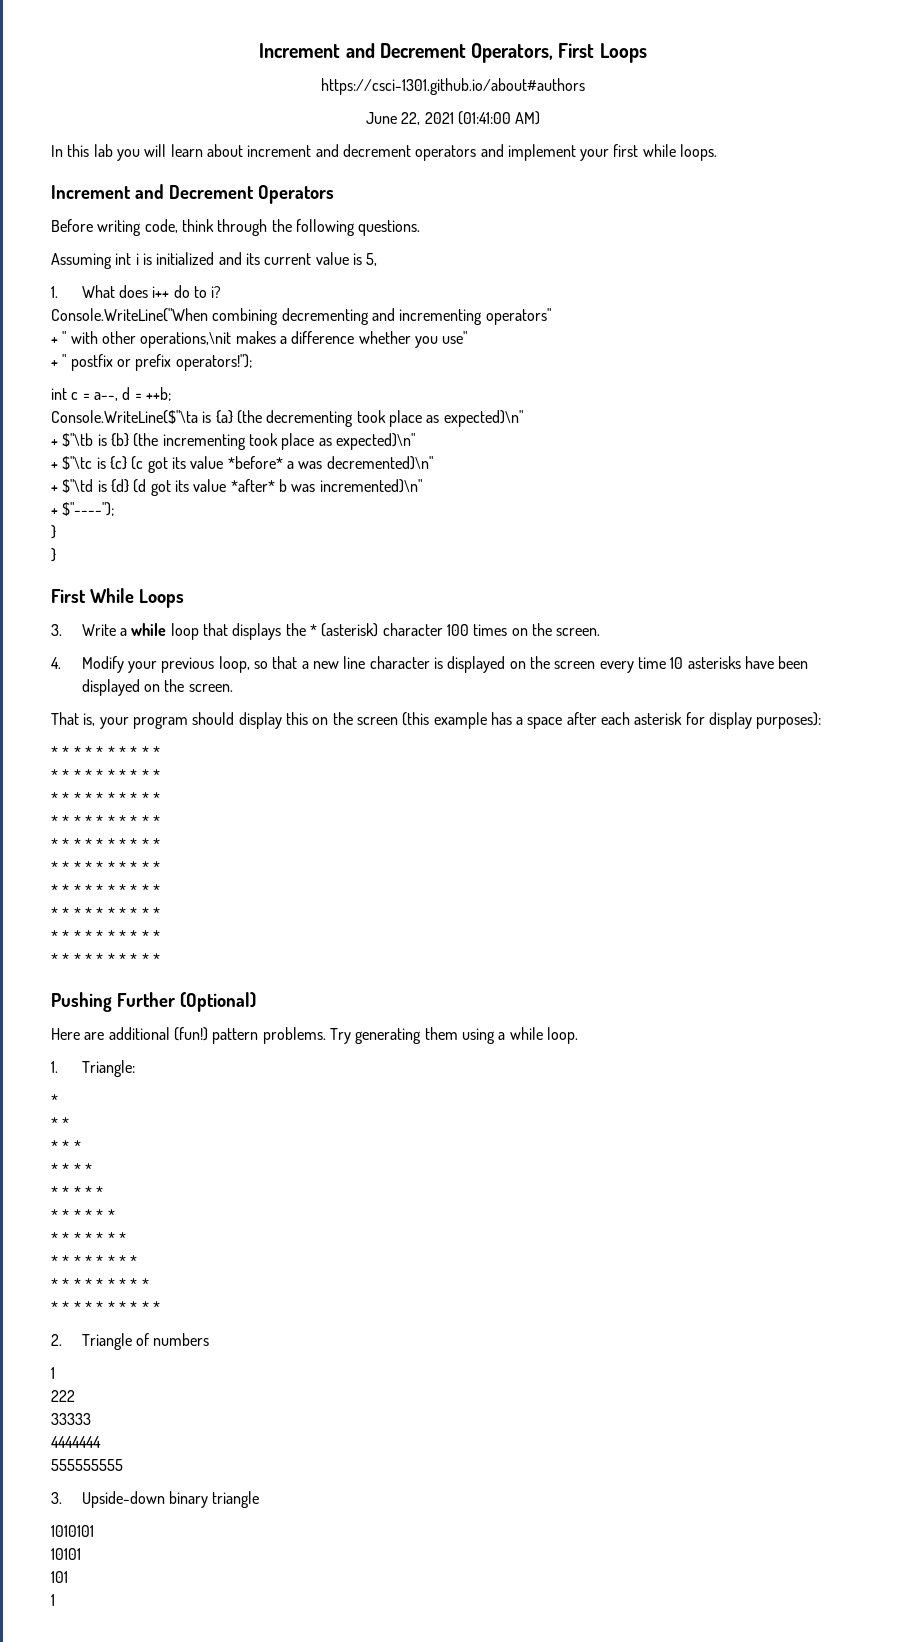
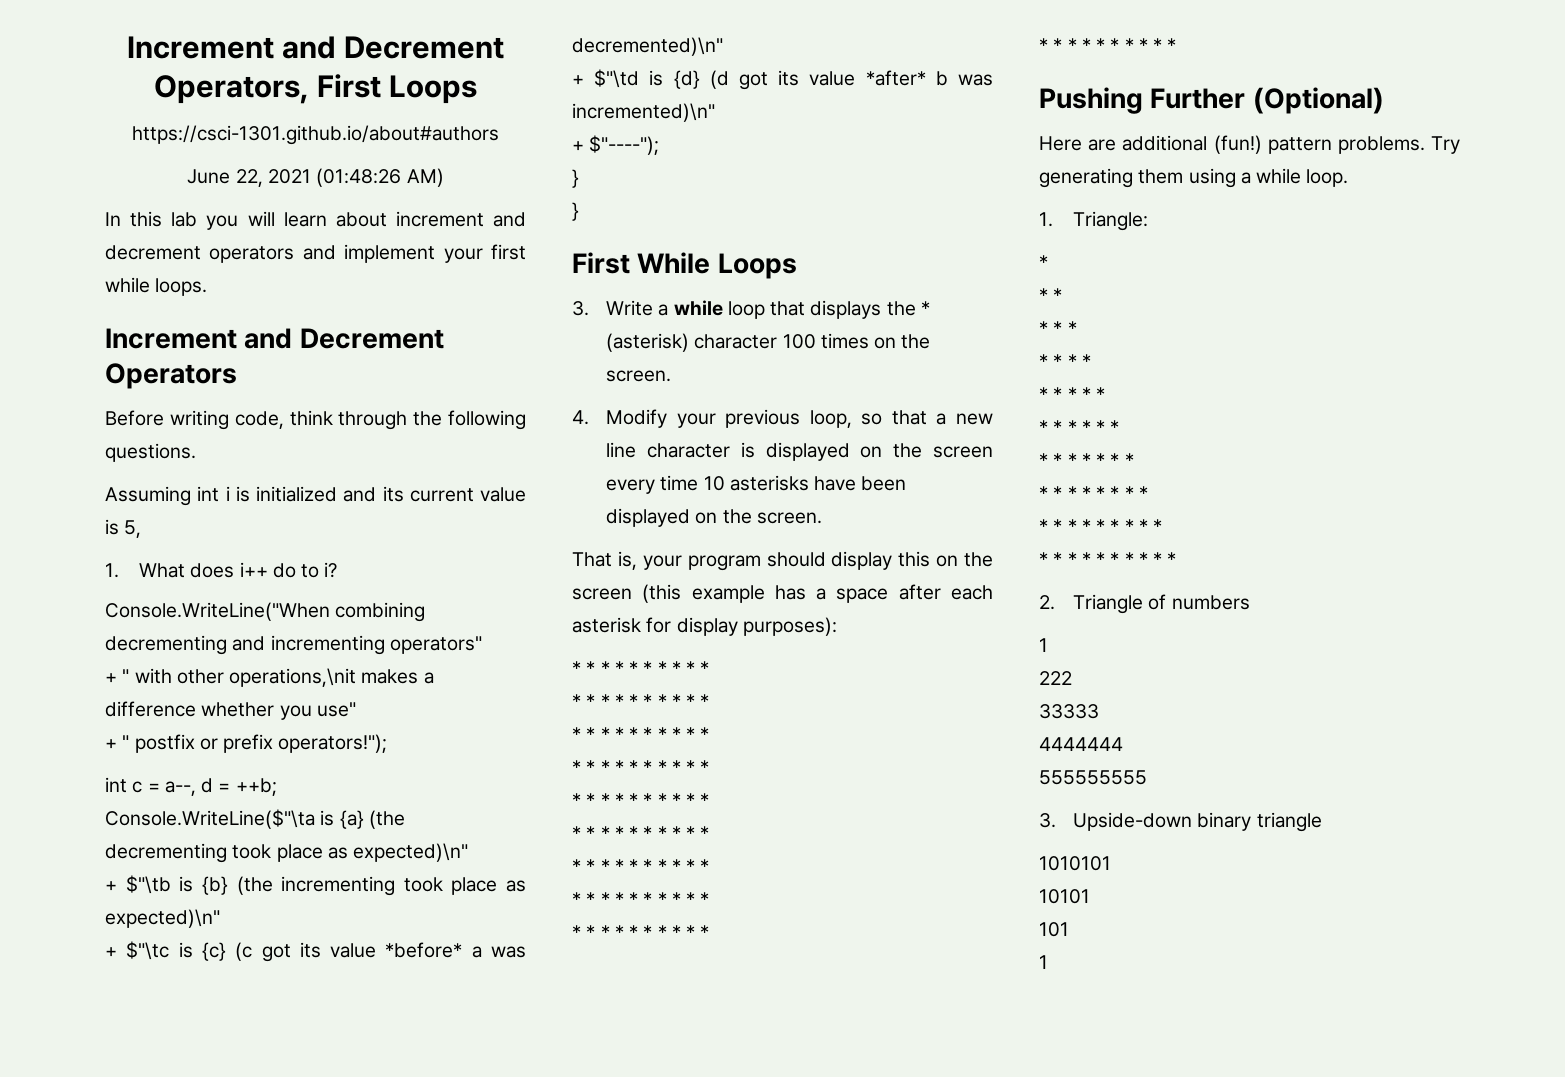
[457,111,511,125] (01:41:00 -> [316,168,402,187] (01:48:26

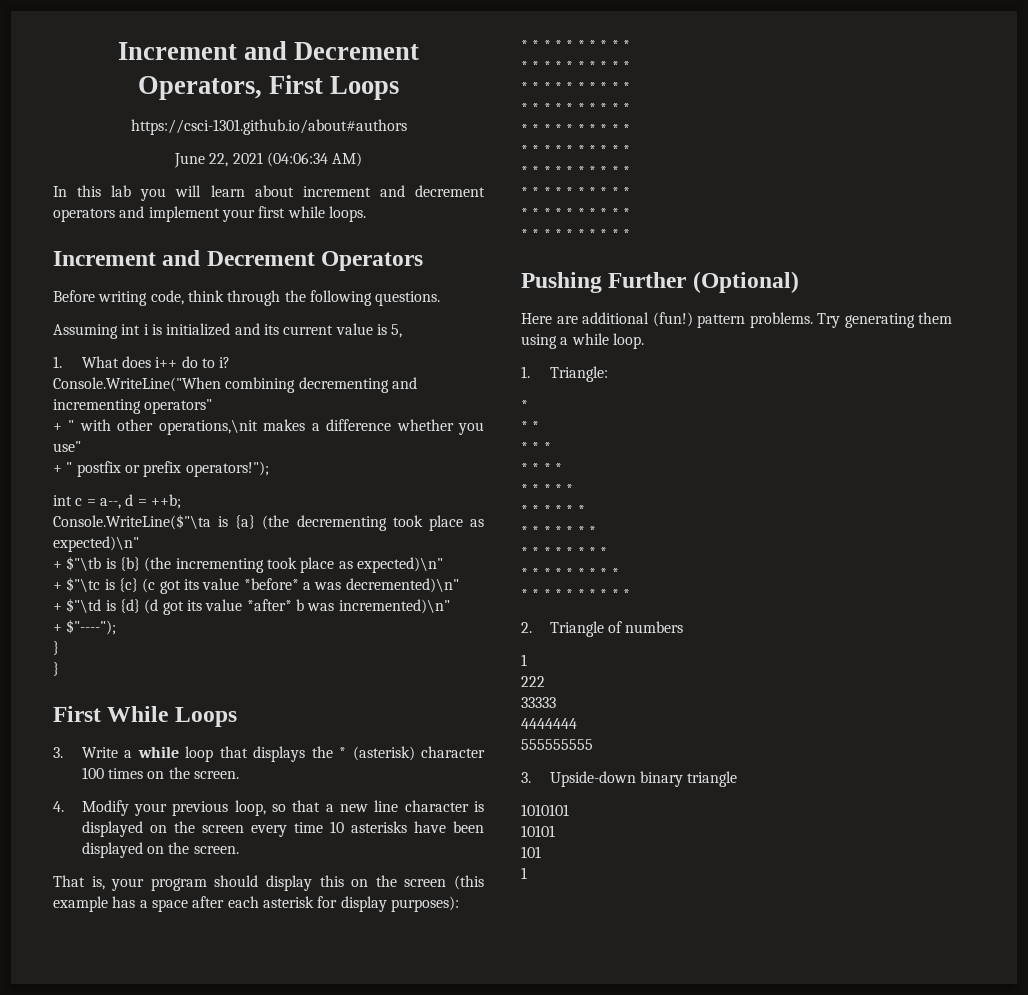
[316,168,402,187] (01:48:26 -> [266,152,328,167] (04:06:34

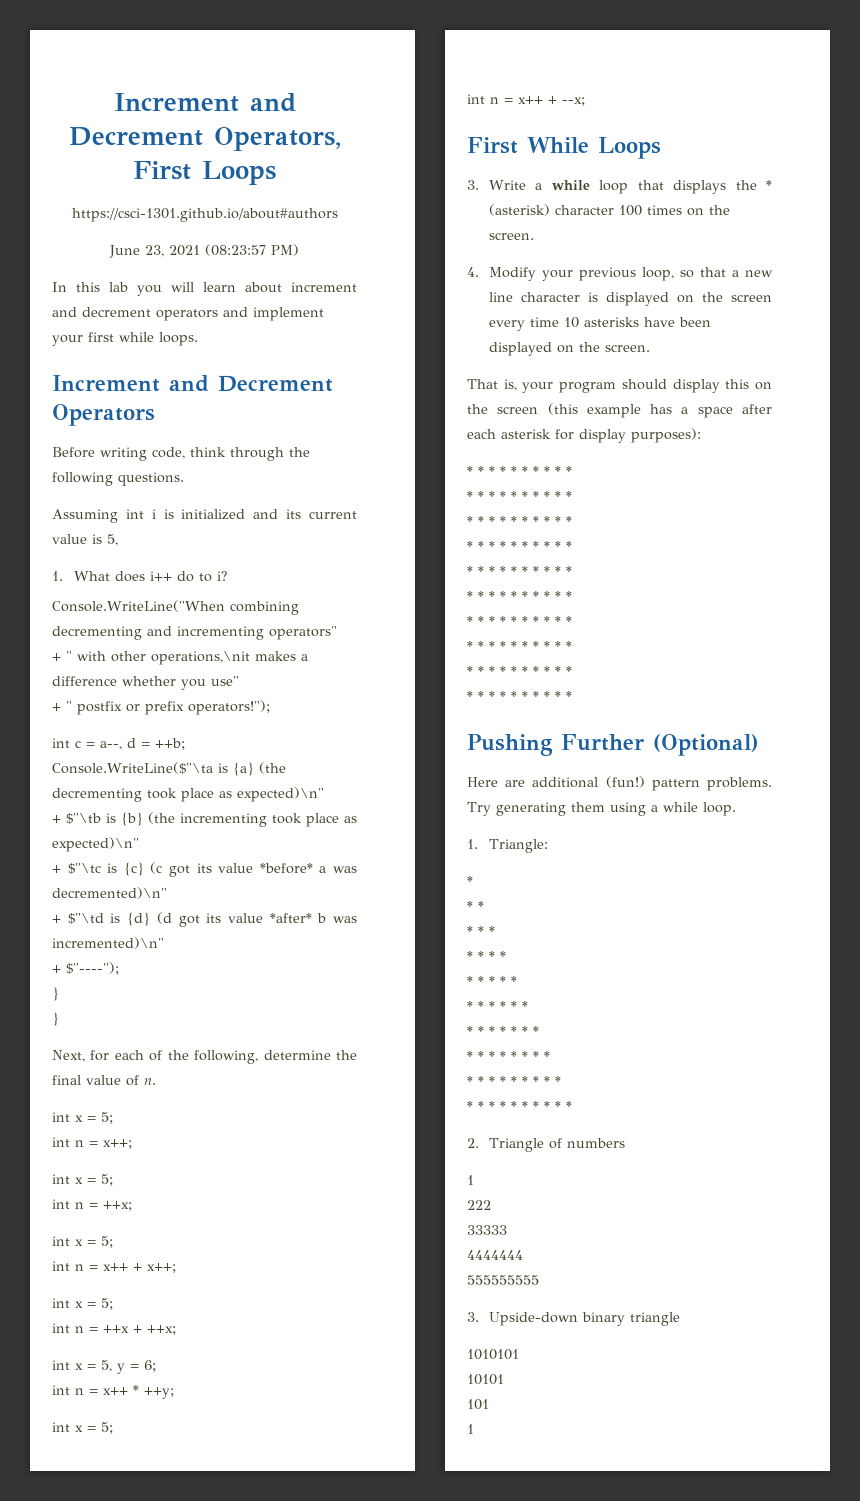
[209,152,363,167] 22, 2021 (04:06:34 AM) -> [145,244,299,257] 23, 2021 (08:23:57 PM)
(59, 669) none -> [52,1050,357,1064] [52,1075,156,1086] [52,1112,113,1124] [52,1137,132,1149] [52,1174,113,1186] [52,1199,132,1211] [52,1236,113,1248] [52,1261,176,1273] [52,1298,113,1310] [52,1323,176,1335] [52,1360,156,1374] [52,1385,174,1399] [52,1422,113,1434] [467,94,585,106] // Next, for each of the following, determine the final value of n. // int x = 5; // int n = x++; // int x = 5; // int n = ++x; // int x = 5; // int n = x++ + x++; // int x = 5; // int n = ++x + ++x; // int x = 5, y = 6; // int n = x++ * ++y; // int x = 5; // int n = x++ + --x;

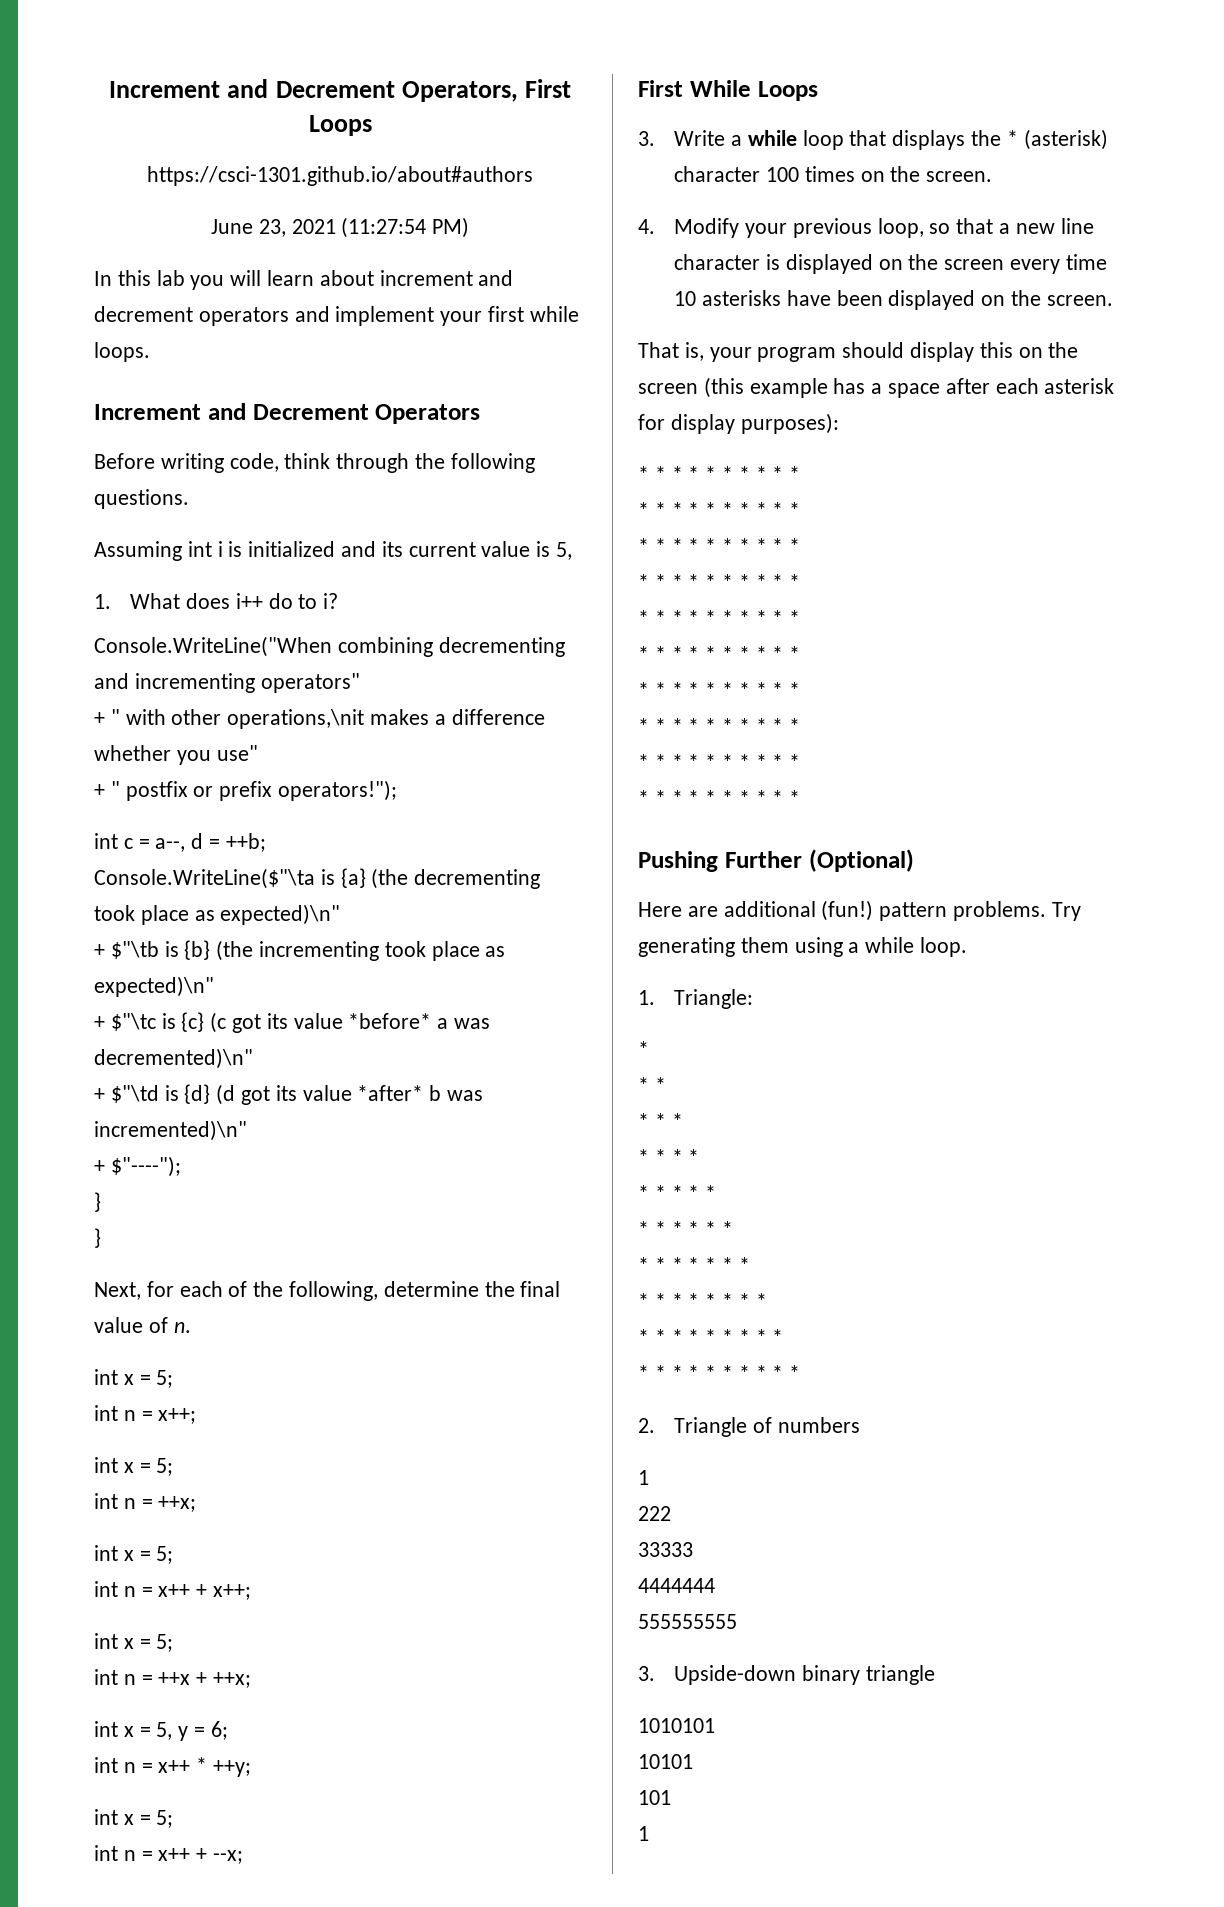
[205,244,266,256] (08:23:57 -> [341,217,427,238] (11:27:54

